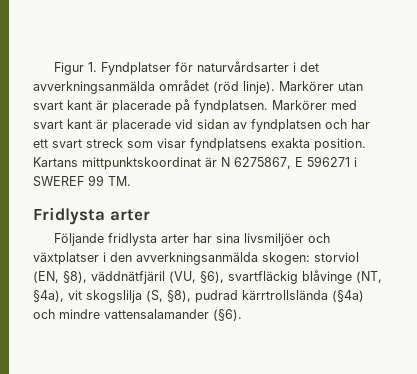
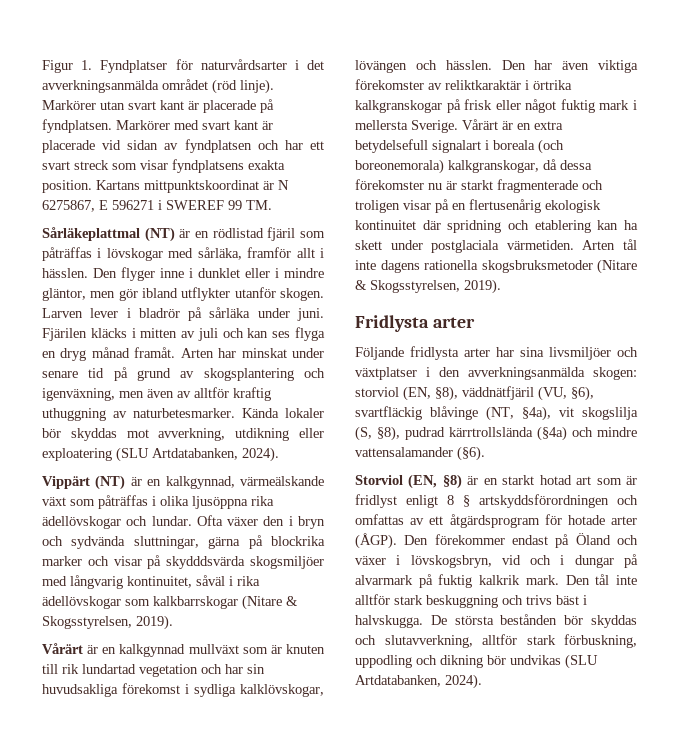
(131, 181) none -> [42,227,325,242] [42,247,324,261] [42,267,324,281] [42,287,324,301] [42,307,324,321] [42,327,325,341] [42,347,324,361] [42,367,325,381] [42,387,271,401] [42,408,324,421] [42,428,324,441] [42,447,279,462] [42,475,324,490] [42,495,274,509] [42,515,325,529] [42,535,325,549] [42,555,324,569] [42,575,260,589] [42,595,298,610] [42,615,173,630] [42,643,325,657] [42,664,265,677] [42,683,324,697] [355,60,638,73] [355,79,572,90] [355,99,637,113] [355,119,563,133] [355,139,564,154] [355,159,592,174] [355,179,603,193] [355,199,601,213] [355,220,638,233] [355,239,637,253] [355,259,637,274] [355,279,501,294] // Sårläkeplattmal (NT) är en rödlistad fjäril som påträffas i lövskogar med sårläka, framför allt i hässlen. Den flyger inne i dunklet eller i mindre gläntor, men gör ibland utflykter utanför skogen. Larven lever i bladrör på sårläka under juni. Fjärilen kläcks i mitten av juli och kan ses flyga en dryg månad framåt. Arten har minskat under senare tid på grund av skogsplantering och igenväxning, men även av alltför kraftig uthuggning av naturbetesmarker. Kända lokaler bör skyddas mot avverkning, utdikning eller exploatering (SLU Artdatabanken, 2024). // Vippärt (NT) är en kalkgynnad, värmeälskande växt som påträffas i olika ljusöppna rika ädellövskogar och lundar. Ofta växer den i bryn och sydvända sluttningar, gärna på blockrika marker och visar på skydddsvärda skogsmiljöer med långvarig kontinuitet, såväl i rika ädellövskogar som kalkbarrskogar (Nitare & Skogsstyrelsen, 2019). // Vårärt är en kalkgynnad mullväxt som är knuten till rik lundartad vegetation och har sin huvudsakliga förekomst i sydliga kalklövskogar, lövängen och hässlen. Den har även viktiga förekomster av reliktkaraktär i örtrika kalkgranskogar på frisk eller något fuktig mark i mellersta Sverige. Vårärt är en extra betydelsefull signalart i boreala (och boreonemorala) kalkgranskogar, då dessa förekomster nu är starkt fragmenterade och troligen visar på en flertusenårig ekologisk kontinuitet där spridning och etablering kan ha skett under postglaciala värmetiden. Arten tål inte dagens rationella skogsbruksmetoder (Nitare & Skogsstyrelsen, 2019).
(242, 315) none -> [355,474,637,489] [355,494,638,508] [355,514,637,528] [355,533,638,549] [355,554,638,568] [355,574,637,588] [355,594,587,608] [355,614,637,628] [355,634,637,648] [355,654,598,669] [355,674,482,689] // Storviol (EN, §8) är en starkt hotad art som är fridlyst enligt 8 § artskyddsförordningen och omfattas av ett åtgärdsprogram för hotade arter (ÅGP). Den förekommer endast på Öland och växer i lövskogsbryn, vid och i dungar på alvarmark på fuktig kalkrik mark. Den tål inte alltför stark beskuggning och trivs bäst i halvskugga. De största bestånden bör skyddas och slutavverkning, alltför stark förbuskning, uppodling och dikning bör undvikas (SLU Artdatabanken, 2024).

